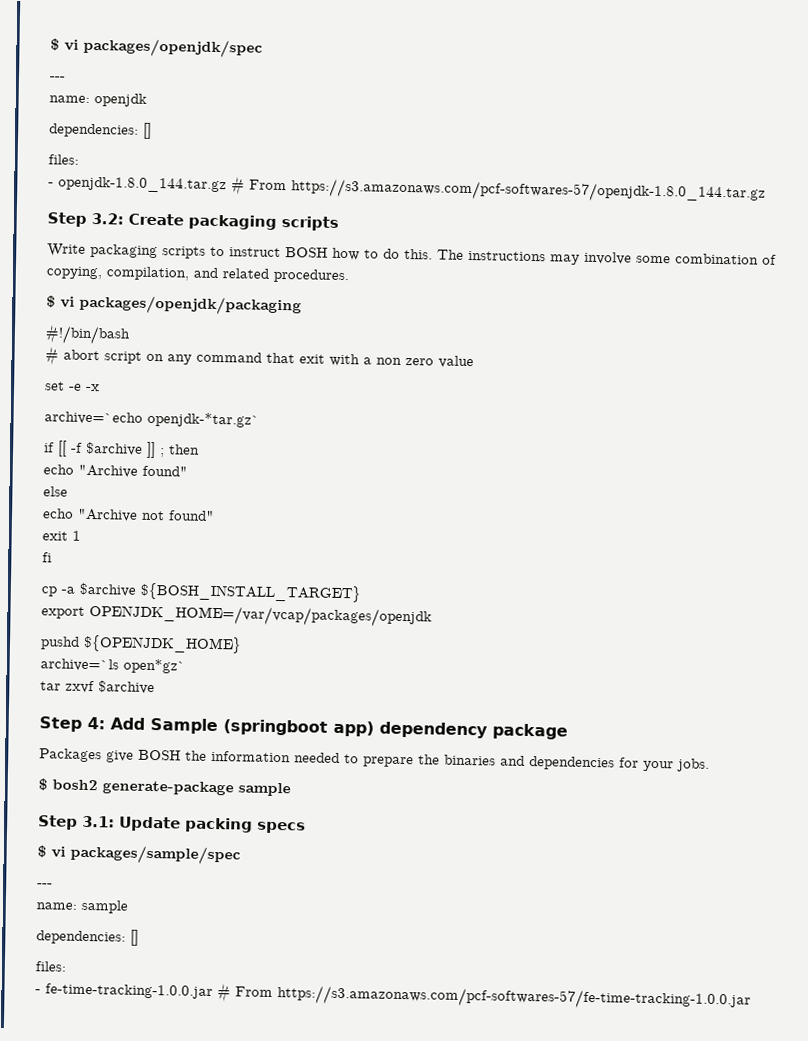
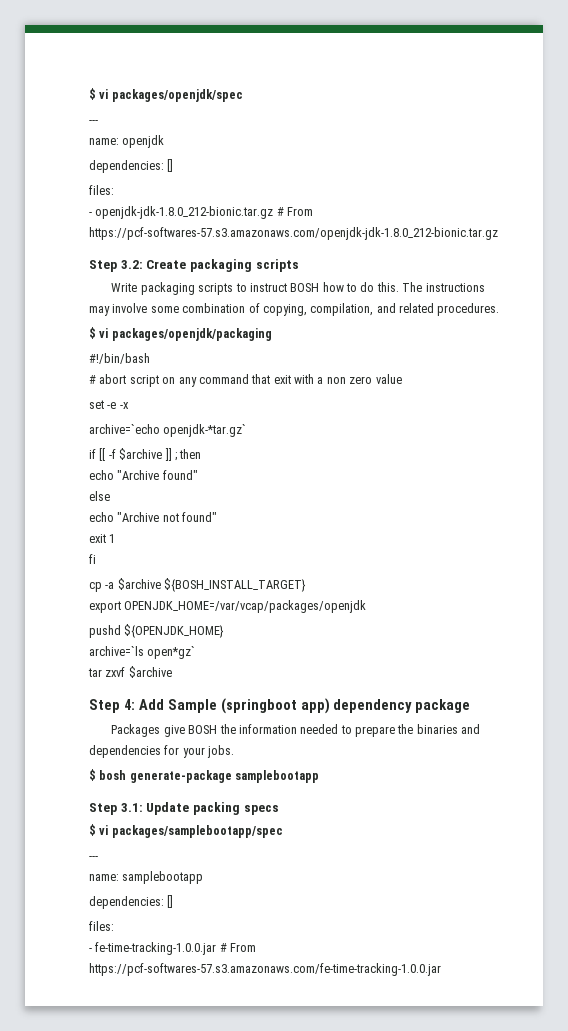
[58,176,766,204] openjdk-1.8.0_144.tar.gz # From https://s3.amazonaws.com/pcf-softwares-57/openjdk-1.8.0_144.tar.gz -> [95,206,314,219] [89,227,498,240] openjdk-jdk-1.8.0_212-bionic.tar.gz # From https://pcf-softwares-57.s3.amazonaws.com/openjdk-jdk-1.8.0_212-bionic.tar.gz
[52,779,291,797] bosh2 generate-package sample -> [99,770,320,783] bosh generate-package samplebootapp
[70,844,241,865] [37,883,53,888] [36,899,128,914] packages/sample/spec // --- // name: sample -> [111,825,283,838] [89,856,98,860] [89,871,204,884] packages/samplebootapp/spec // --- // name: samplebootapp
[277,985,751,1011] https://s3.amazonaws.com/pcf-softwares-57/fe-time-tracking-1.0.0.jar -> [89,963,441,976] https://pcf-softwares-57.s3.amazonaws.com/fe-time-tracking-1.0.0.jar

